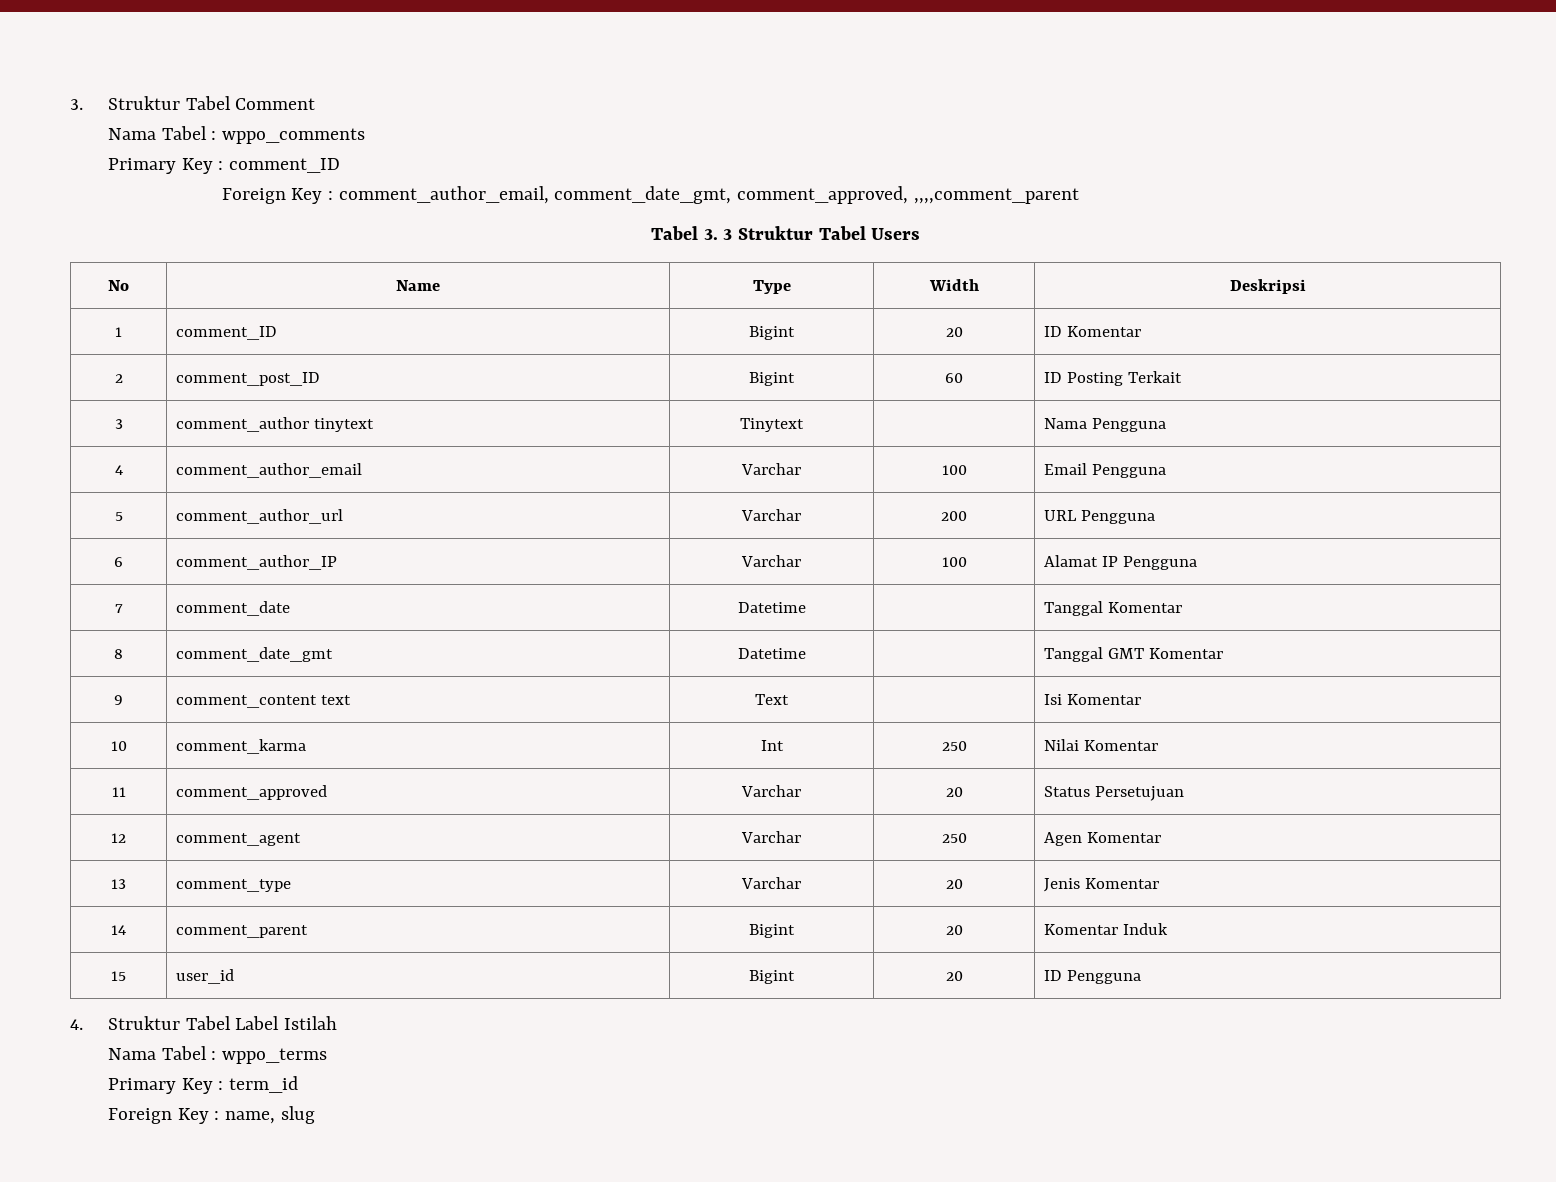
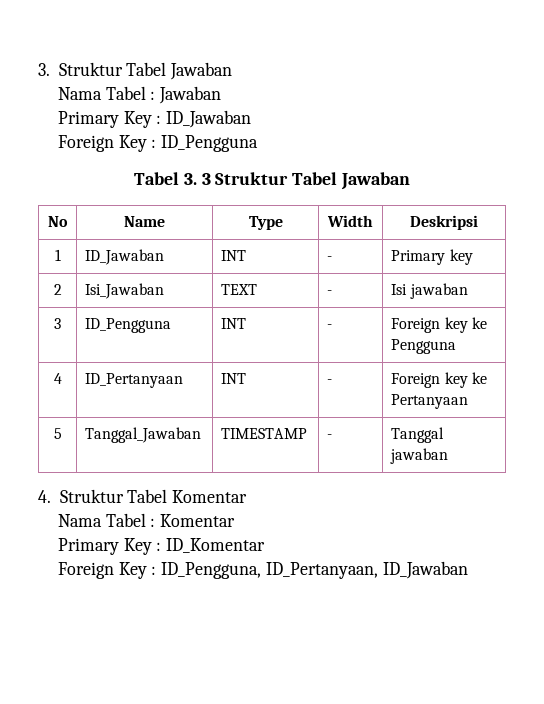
[235,98,316,110] [107,126,365,144] [107,158,340,174] [221,186,1079,204] Comment // Nama Tabel : wppo_comments // Primary Key : comment_ID // Foreign Key : comment_author_email, comment_date_gmt, comment_approved, ,,,,comment_parent -> [170,62,233,80] [57,86,222,104] [57,110,252,128] [57,135,259,152] Jawaban // Nama Tabel : Jawaban // Primary Key : ID_Jawaban // Foreign Key : ID_Pengguna
[871,228,921,240] Users -> [340,172,410,190] Jawaban
[176,326,278,340] [749,326,795,340] [945,327,963,337] [1044,326,1142,337] [114,374,123,383] [176,372,321,386] [749,372,795,386] [945,373,963,383] [1044,371,1183,386] [114,419,123,429] [176,417,375,432] [740,418,804,432] [1044,418,1167,432] [114,465,123,475] [176,463,363,478] [741,463,801,475] [941,465,967,475] [1044,463,1167,478] [114,512,123,521] [176,509,344,524] [741,509,801,521] [941,511,967,521] [1044,510,1156,524] [114,557,123,567] [176,555,338,570] [741,555,801,567] [941,557,967,567] [1044,555,1198,570] [114,604,123,613] [176,601,291,616] [737,602,806,613] [1044,601,1183,616] [114,649,123,659] [176,647,334,662] [737,648,806,659] [1044,647,1224,662] [114,695,123,705] [176,695,352,708] [755,694,789,705] [1044,694,1142,705] [110,741,127,751] [176,739,307,754] [760,740,784,751] [941,741,967,751] [1044,739,1159,751] [111,787,126,797] [176,785,328,800] [741,785,801,797] [945,787,963,797] [1044,786,1185,801] [111,833,126,843] [176,833,302,846] [741,831,801,843] [941,833,967,843] [1044,832,1162,846] [111,879,126,889] [176,879,292,892] [741,877,801,889] [945,879,963,889] [1044,878,1160,892] [111,925,126,935] [176,925,309,938] [749,924,795,938] [945,925,963,935] [1044,923,1169,935] [111,971,126,981] [176,969,235,984] [749,970,795,984] [945,971,963,981] [1044,970,1142,984] comment_ID | Bigint | 20 | ID Komentar // 2 | comment_post_ID | Bigint | 60 | ID Posting Terkait // 3 | comment_author tinytext | Tinytext | | Nama Pengguna // 4 | comment_author_email | Varchar | 100 | Email Pengguna // 5 | comment_author_url | Varchar | 200 | URL Pengguna // 6 | comment_author_IP | Varchar | 100 | Alamat IP Pengguna // 7 | comment_date | Datetime | | Tanggal Komentar // 8 | comment_date_gmt | Datetime | | Tanggal GMT Komentar // 9 | comment_content text | Text | | Isi Komentar // 10 | comment_karma | Int | 250 | Nilai Komentar // 11 | comment_approved | Varchar | 20 | Status Persetujuan // 12 | comment_agent | Varchar | 250 | Agen Komentar // 13 | comment_type | Varchar | 20 | Jenis Komentar // 14 | comment_parent | Bigint | 20 | Komentar Induk // 15 | user_id | Bigint | 20 | ID Pengguna -> [85,249,165,265] [221,250,247,261] [327,256,333,261] [391,249,473,265] [53,284,62,295] [85,283,165,299] [221,284,258,295] [327,290,333,295] [391,283,468,299] [54,318,61,329] [85,318,172,333] [221,318,247,329] [327,324,333,329] [391,317,487,333] [391,339,457,354] [53,373,62,384] [85,373,184,388] [221,373,247,384] [327,379,333,384] [391,372,487,388] [391,394,469,409] [53,428,62,439] [85,427,202,443] [221,428,308,439] [327,434,333,439] [391,427,445,443] [390,448,449,464] ID_Jawaban | INT | - | Primary key // 2 | Isi_Jawaban | TEXT | - | Isi jawaban // 3 | ID_Pengguna | INT | - | Foreign key ke Pengguna // 4 | ID_Pertanyaan | INT | - | Foreign key ke Pertanyaan // 5 | Tanggal_Jawaban | TIMESTAMP | - | Tanggal jawaban
[235,1016,337,1030] [107,1046,327,1064] [107,1076,298,1094] [107,1106,315,1124] Label Istilah // Nama Tabel : wppo_terms // Primary Key : term_id // Foreign Key : name, slug -> [172,490,248,503] [57,513,236,527] [57,538,266,555] [57,561,468,579] Komentar // Nama Tabel : Komentar // Primary Key : ID_Komentar // Foreign Key : ID_Pengguna, ID_Pertanyaan, ID_Jawaban

